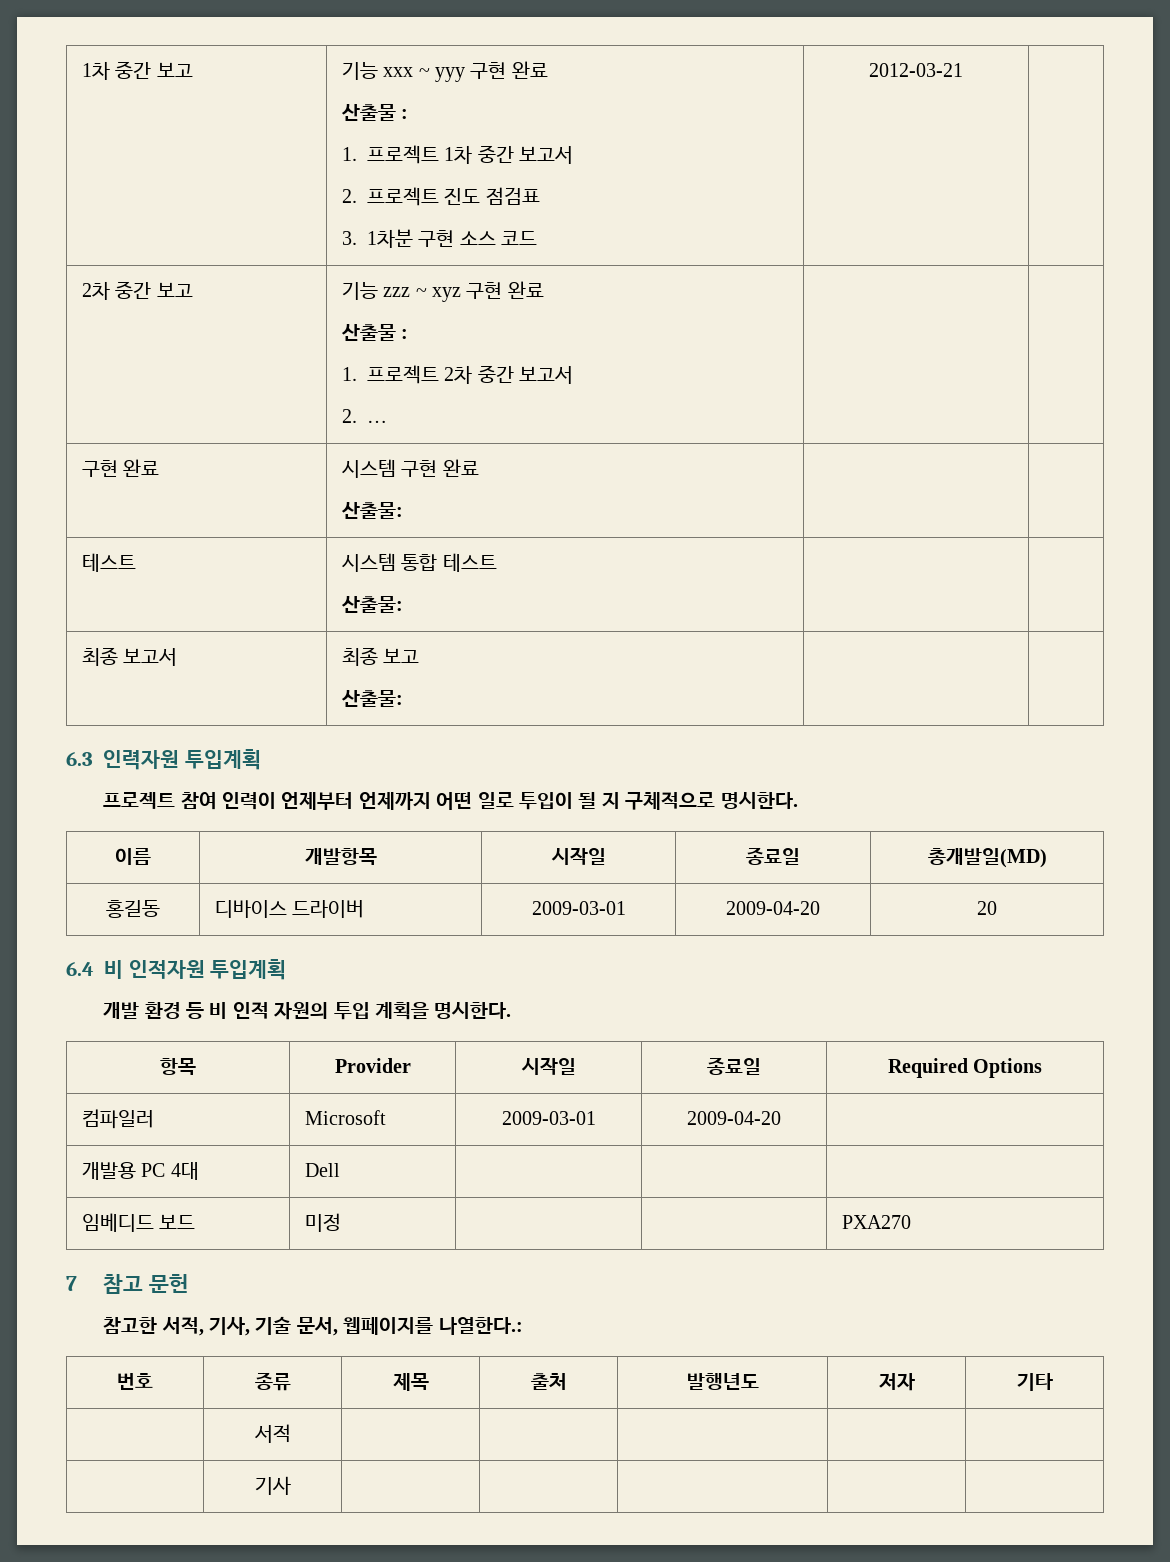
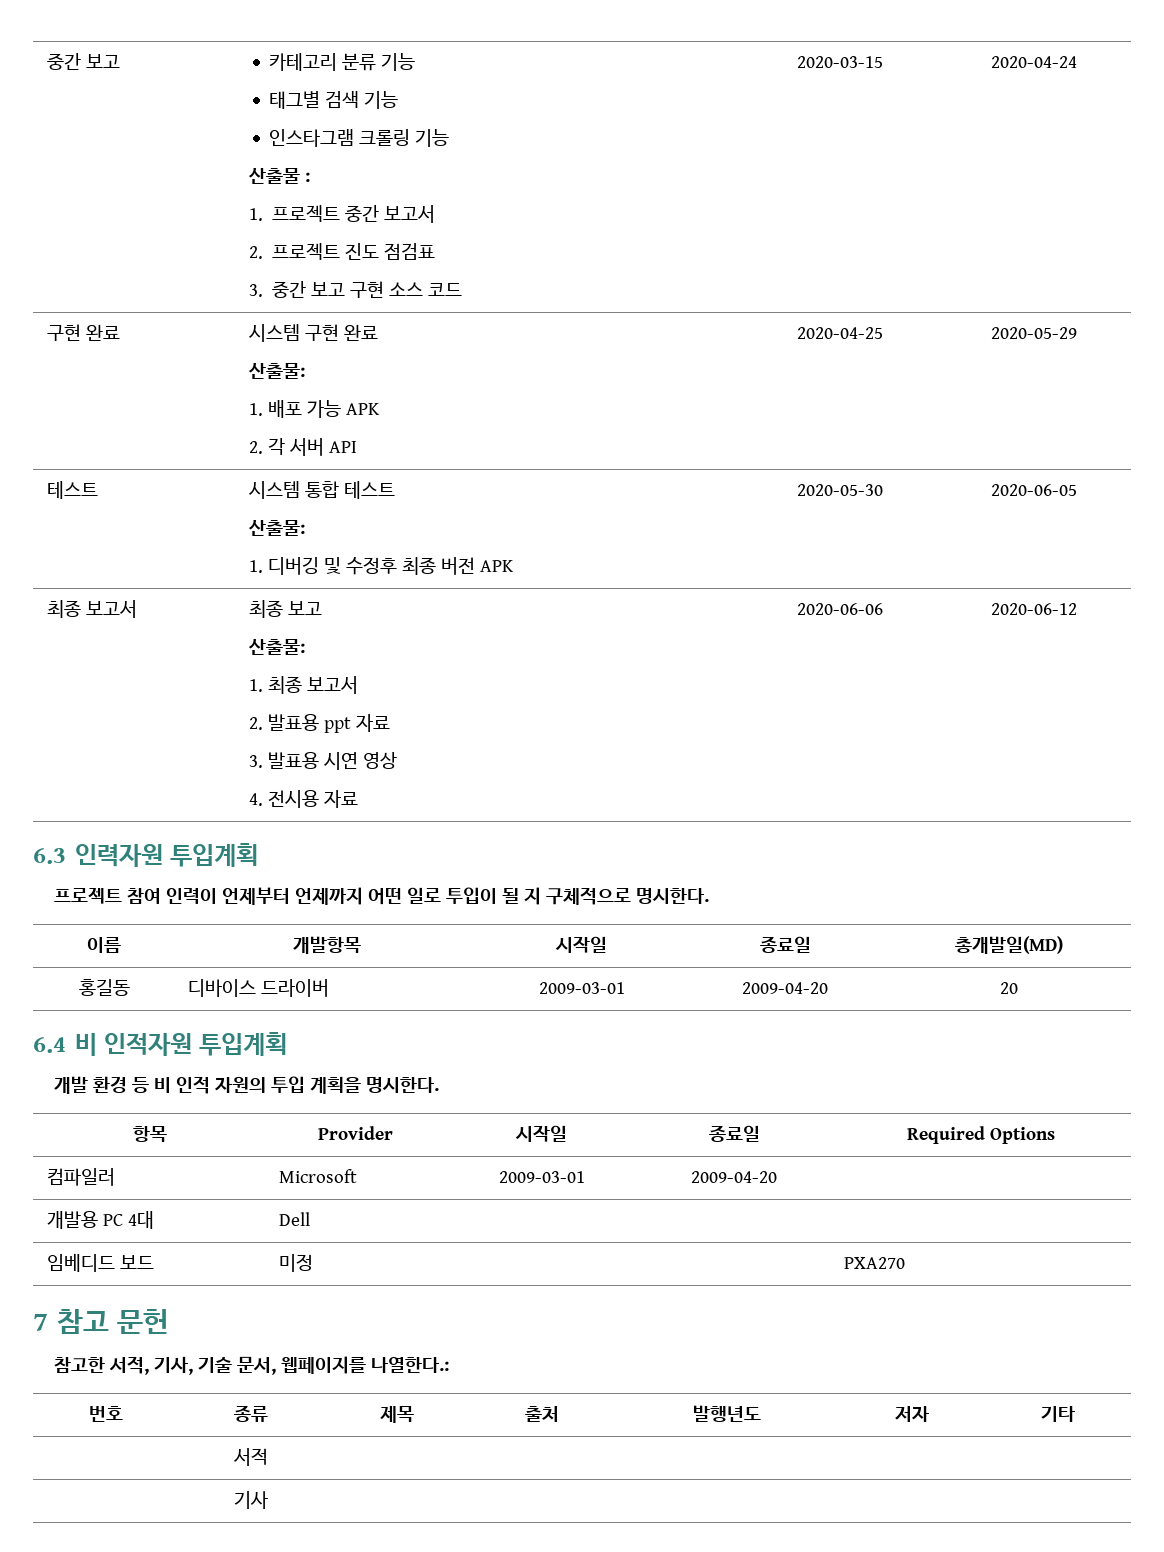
[81,61,193,80] [341,61,548,82] [340,104,409,121] [341,145,473,164] 1차 중간 보고 | 기능 xxx ~ yyy 구현 완료 // 산출물 : // 1. 프로젝트 1차 -> [46,53,120,70] [269,53,416,71] [269,91,399,109] [269,129,450,147] [247,168,310,184] [248,205,341,222] 중간 보고 | 카테고리 분류 기능 // 태그별 검색 기능 // 인스타그램 크롤링 기능 // 산출물 : // 1. 프로젝트
[366,229,413,248] 1차분 -> [272,281,346,298] 중간 보고
[869,63,963,77] [81,281,193,300] [341,281,544,302] [340,324,409,341] [341,365,574,384] [341,409,387,423] 2012-03-21 | // 2차 중간 보고 | 기능 zzz ~ xyz 구현 완료 // 산출물 : // 1. 프로젝트 2차 중간 보고서 // 2. … | | -> [797,56,883,68] [990,56,1077,68] 2020-03-15 | 2020-04-24
(403, 510) | | -> [248,400,380,418] [248,438,357,456] [797,327,883,339] [990,327,1077,339] // 1. 배포 가능 APK // 2. 각 서버 API | 2020-04-25 | 2020-05-29
(403, 604) | | -> [248,557,514,575] [797,484,883,496] [990,484,1077,496] // 1. 디버깅 및 수정후 최종 버전 APK | 2020-05-30 | 2020-06-05
(403, 698) | | -> [248,676,358,694] [248,714,390,733] [248,752,397,770] [248,790,358,808] [797,603,883,615] [990,603,1077,615] // 1. 최종 보고서 // 2. 발표용 ppt 자료 // 3. 발표용 시연 영상 // 4. 전시용 자료 | 2020-06-06 | 2020-06-12

